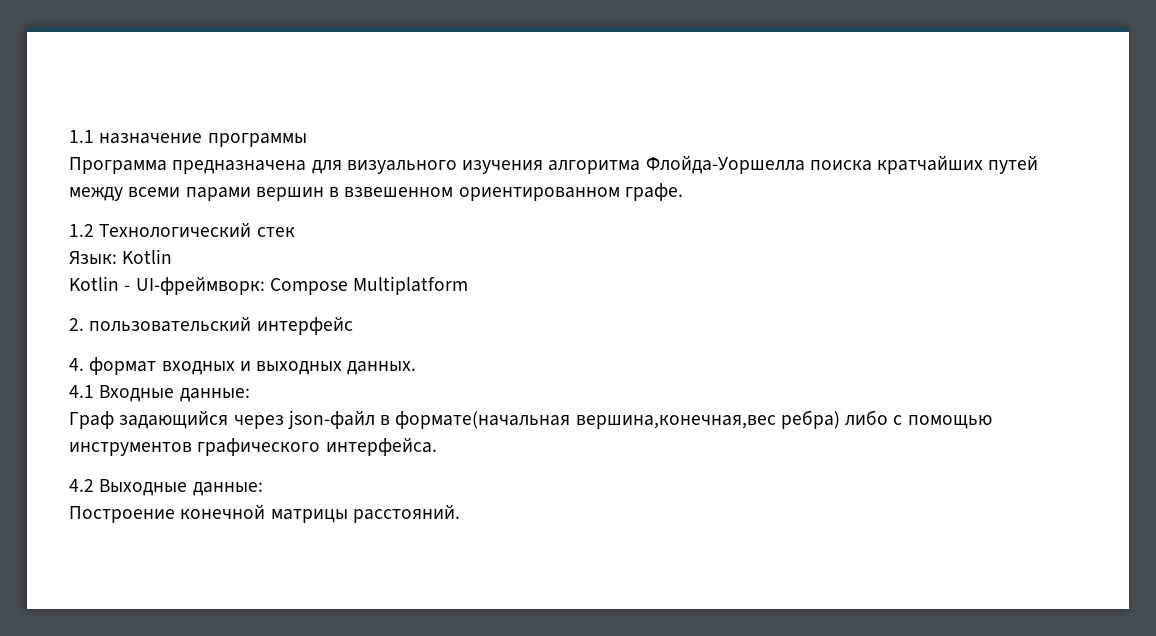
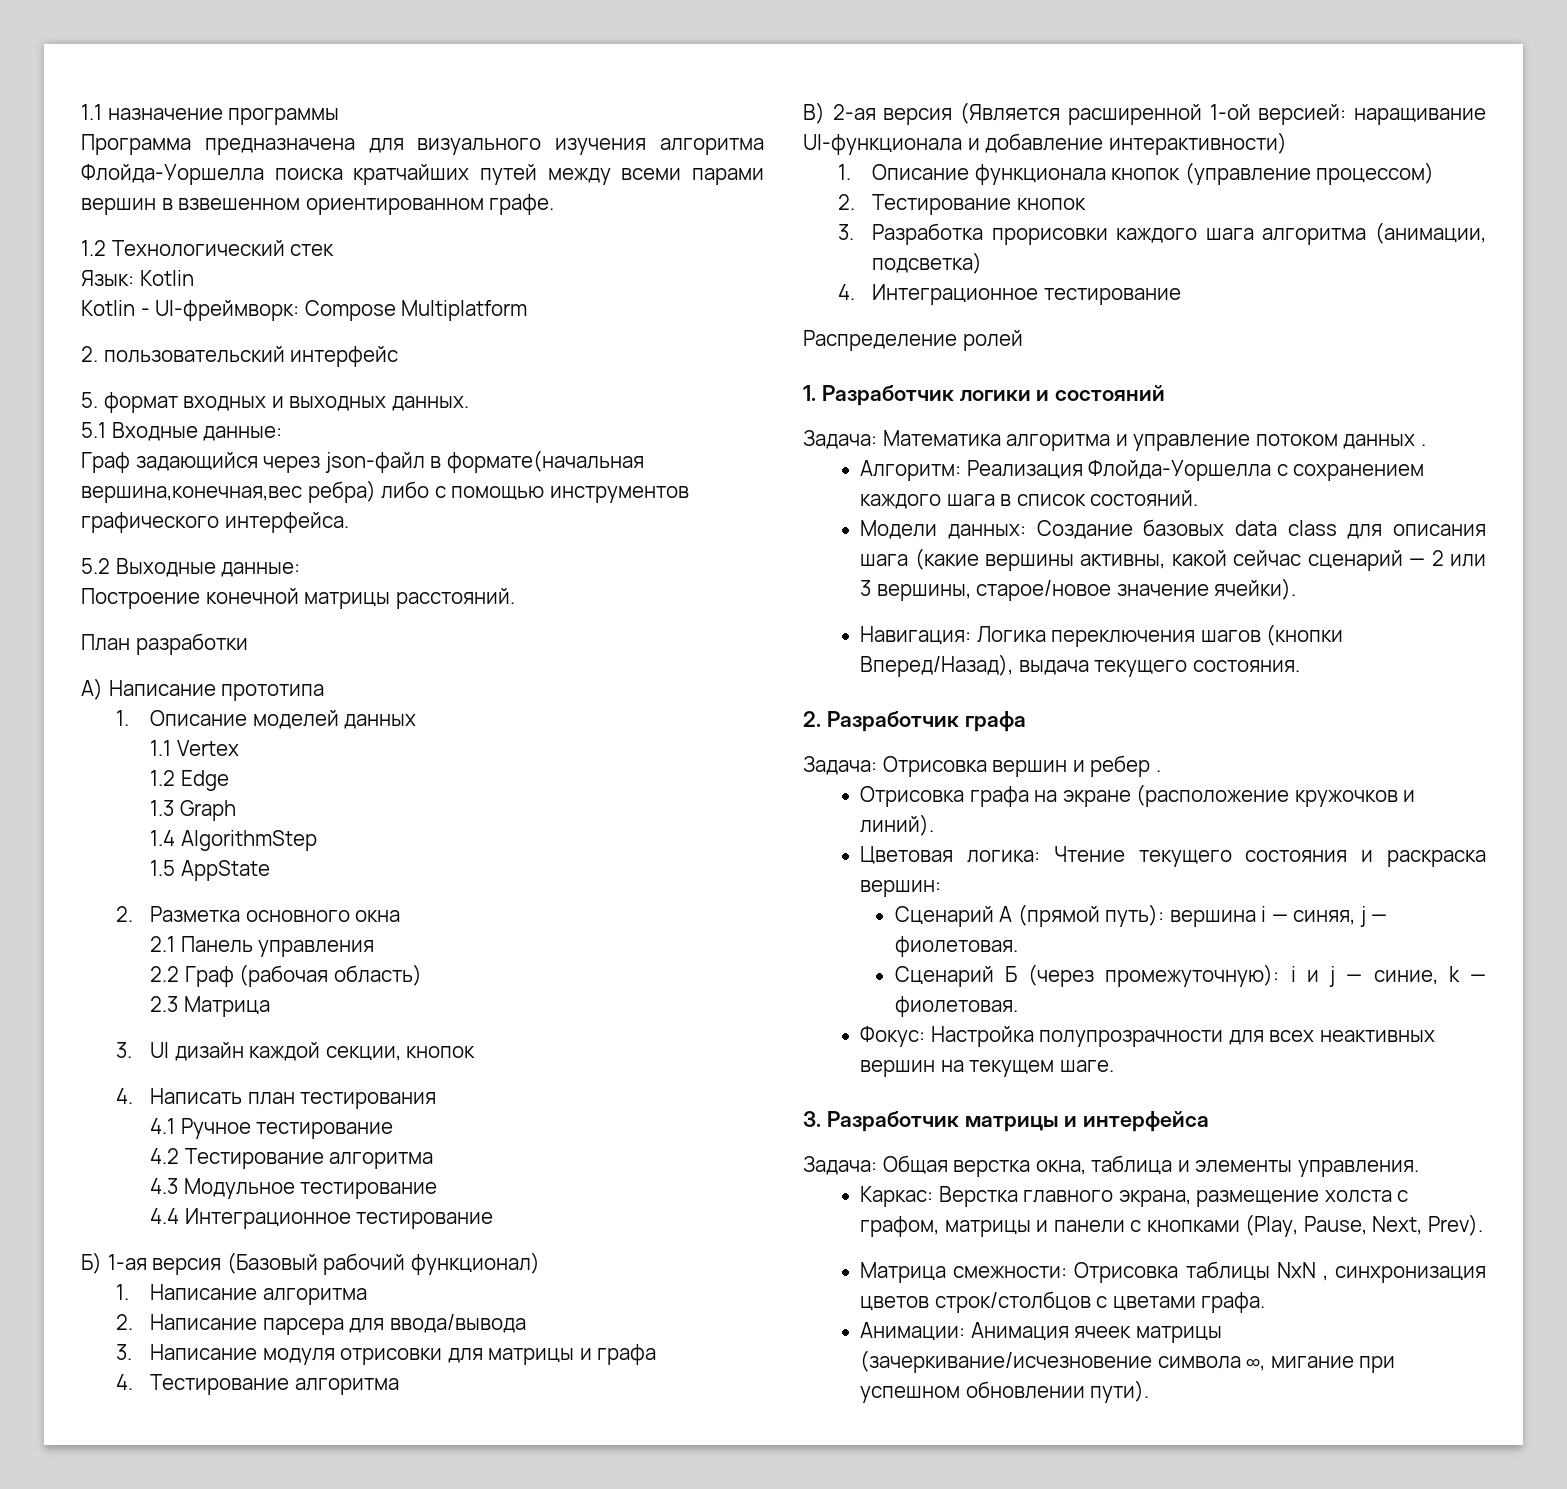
[69,358,84,371] 4. -> [81,392,98,408] 5.
[69,385,94,398] 4.1 -> [81,422,106,438] 5.1
[69,479,94,492] 4.2 -> [81,558,110,574] 5.2
(460, 513) none -> [81,633,248,655] [81,678,325,701] [115,710,417,729] [150,740,239,756] [150,770,229,791] [150,800,236,821] [150,830,317,851] [150,860,270,881] [115,906,401,922] [150,936,375,957] [150,964,422,987] [150,996,270,1017] [115,1042,476,1061] [115,1088,437,1109] [150,1118,394,1139] [150,1148,434,1169] [150,1178,438,1199] [150,1208,494,1229] [81,1252,540,1275] [115,1284,367,1305] [115,1314,526,1335] [115,1344,657,1365] [115,1374,399,1395] [803,102,1486,125] [803,132,1287,155] [837,162,1435,185] [837,194,1086,215] [837,222,1486,245] [872,252,983,274] [837,284,1181,305] [803,330,1023,351] [803,385,1166,406] [803,430,1426,451] [860,460,1425,481] [860,490,1199,509] [860,519,1486,539] [860,548,1486,571] [860,578,1297,601] [860,624,1344,647] [860,654,1300,677] [803,711,1026,732] [803,755,1161,777] [860,784,1416,807] [860,814,935,836] [860,846,1486,867] [860,880,942,897] [894,904,1388,927] [894,936,1018,957] [894,964,1486,987] [894,996,1018,1017] [860,1026,1435,1047] [860,1060,1114,1077] [803,1111,1210,1132] [803,1155,1419,1177] [860,1186,1409,1207] [860,1214,1483,1237] [860,1261,1486,1283] [860,1291,1266,1313] [860,1322,1222,1343] [860,1350,1396,1373] [860,1380,1150,1403] // План разработки // А) Написание прототипа // 1. Описание моделей данных // 1.1 Vertex // 1.2 Edge // 1.3 Graph // 1.4 AlgorithmStep // 1.5 AppState // 2. Разметка основного окна // 2.1 Панель управления // 2.2 Граф (рабочая область) // 2.3 Матрица // 3. UI дизайн каждой секции, кнопок // 4. Написать план тестирования // 4.1 Ручное тестирование // 4.2 Тестирование алгоритма // 4.3 Модульное тестирование // 4.4 Интеграционное тестирование // Б) 1-ая версия (Базовый рабочий функционал) // 1. Написание алгоритма // 2. Написание парсера для ввода/вывода // 3. Написание модуля отрисовки для матрицы и графа // 4. Тестирование алгоритма // В) 2-ая версия (Является расширенной 1-ой версией: наращивание UI-функционала и добавление интерактивности) // 1. Описание функционала кнопок (управление процессом) // 2. Тестирование кнопок // 3. Разработка прорисовки каждого шага алгоритма (анимации, подсветка) // 4. Интеграционное тестирование // Распределение ролей // 1. Разработчик логики и состояний // Задача: Математика алгоритма и управление потоком данных . // Алгоритм: Реализация Флойда-Уоршелла с сохранением каждого шага в список состояний. // Модели данных: Создание базовых data class для описания шага (какие вершины активны, какой сейчас сценарий — 2 или 3 вершины, старое/новое значение ячейки). // Навигация: Логика переключения шагов (кнопки Вперед/Назад), выдача текущего состояния. // 2. Разработчик графа // Задача: Отрисовка вершин и ребер . // Отрисовка графа на экране (расположение кружочков и линий). // Цветовая логика: Чтение текущего состояния и раскраска вершин: // Сценарий А (прямой путь): вершина i — синяя, j — фиолетовая. // Сценарий Б (через промежуточную): i и j — синие, k — фиолетовая. // Фокус: Настройка полупрозрачности для всех неактивных вершин на текущем шаге. // 3. Разработчик матрицы и интерфейса // Задача: Общая верстка окна, таблица и элементы управления. // Каркас: Верстка главного экрана, размещение холста с графом, матрицы и панели с кнопками (Play, Pause, Next, Prev). // Матрица смежности: Отрисовка таблицы NxN , синхронизация цветов строк/столбцов с цветами графа. // Анимации: Анимация ячеек матрицы (зачеркивание/исчезновение символа ∞, мигание при успешном обновлении пути).

